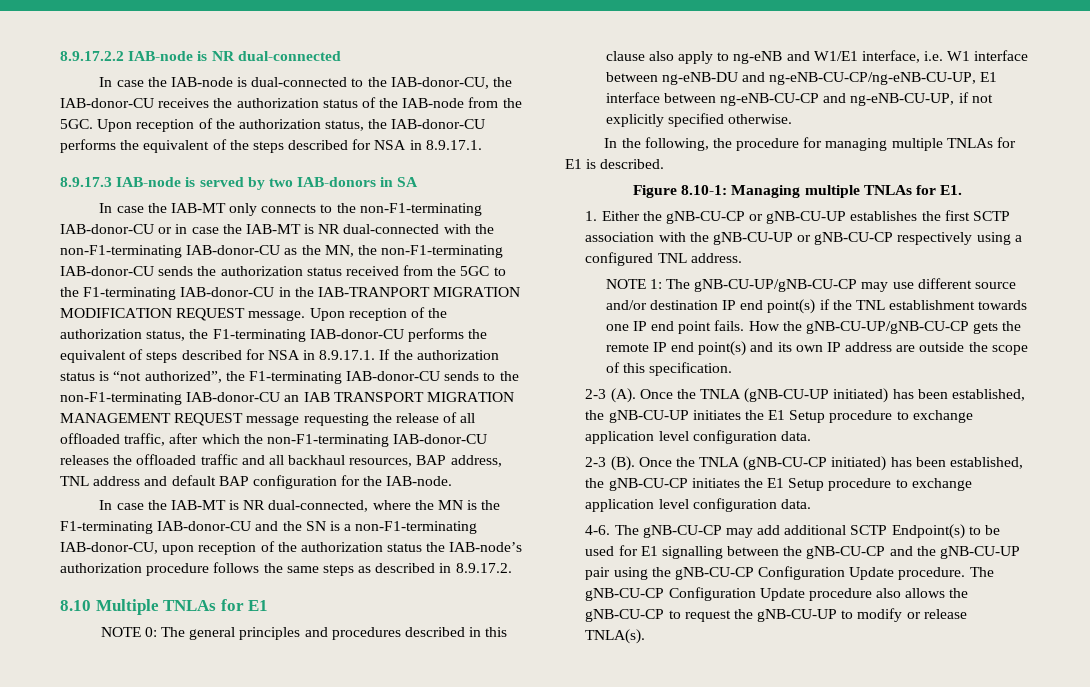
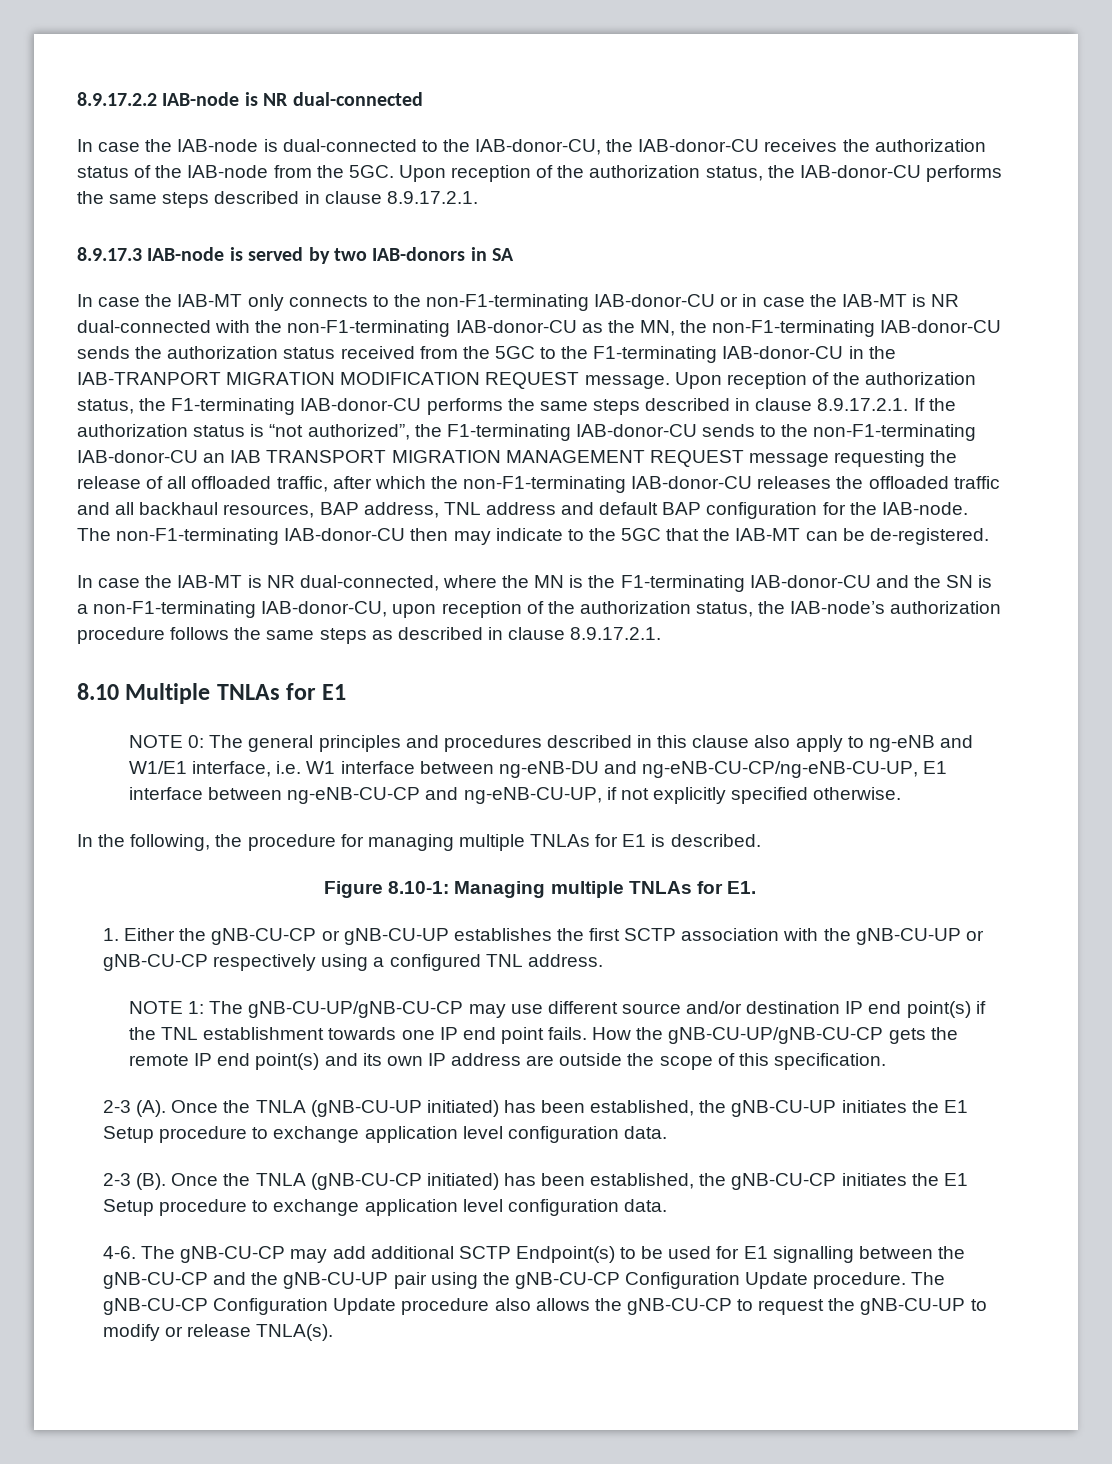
[143,139,482,153] equivalent of the steps described for NSA in 8.9.17.1. -> [109,191,478,208] same steps described in clause 8.9.17.2.1.
[60,349,376,363] equivalent of steps described for NSA in 8.9.17.1. -> [539,398,909,415] same steps described in clause 8.9.17.2.1.
(453, 481) none -> [77,528,989,545] The non-F1-terminating IAB-donor-CU then may indicate to the 5GC that the IAB-MT can be de-registered.
[387,543,423,552] status -> [696,602,754,617] status,
[455,563,512,573] 8.9.17.2. -> [508,627,662,640] clause 8.9.17.2.1.

